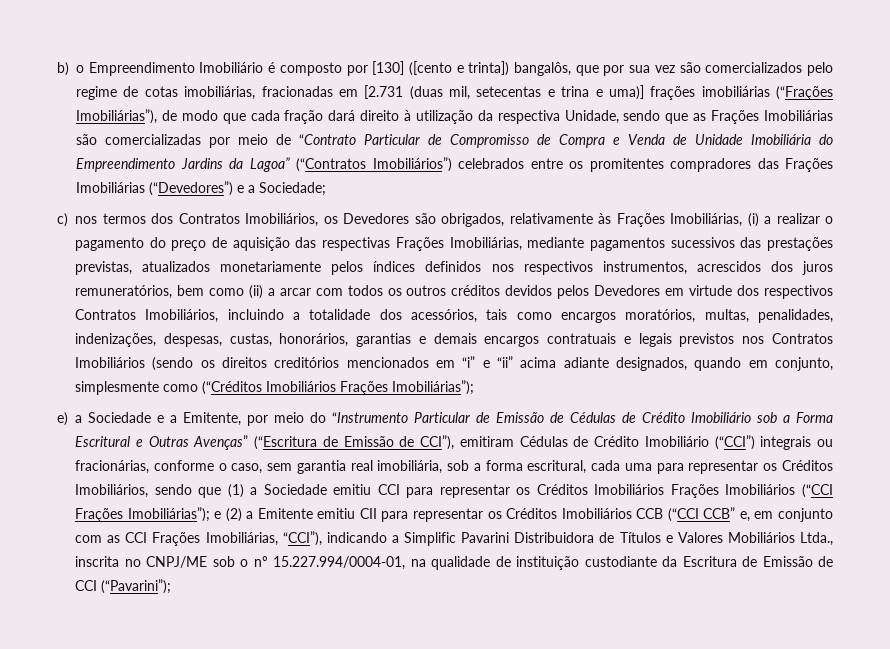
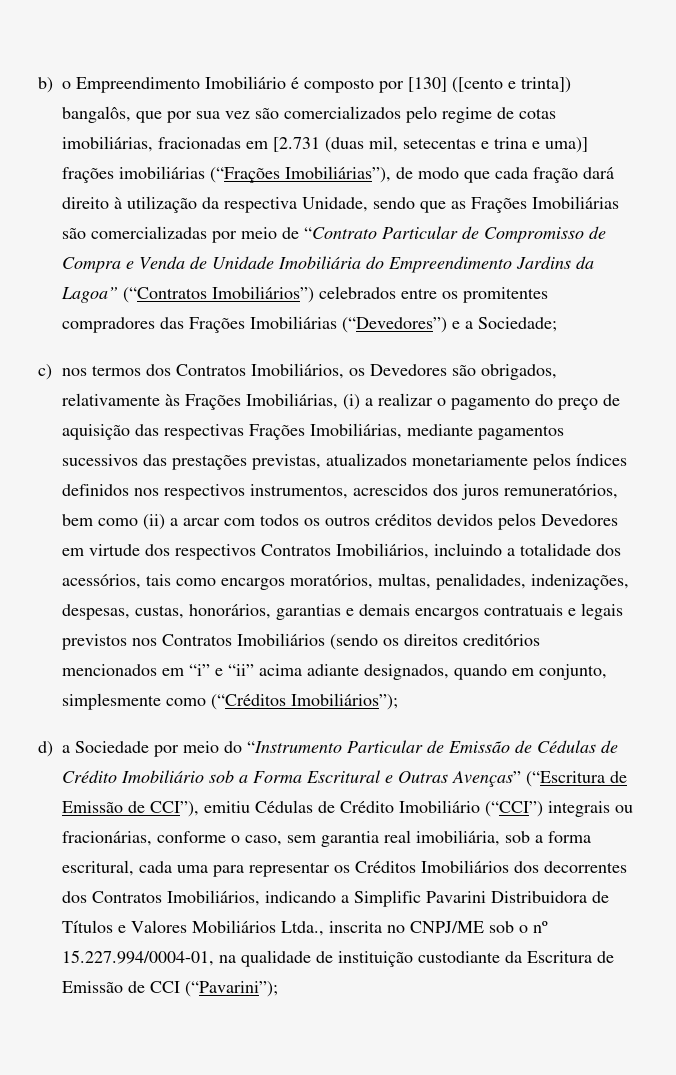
[266,380,474,395] [57,412,241,426] Imobiliários Frações Imobiliárias”); // e) a Sociedade e a Emitente, -> [291,693,399,710] [38,741,150,757] Imobiliários”); // d) a Sociedade
[459,436,514,447] emitiram -> [204,801,251,813] emitiu
[75,484,833,498] [75,507,833,522] [75,531,322,546] Imobiliários, sendo que (1) a Sociedade emitiu CCI para representar os Créditos Imobiliários Frações Imobiliários (“CCI Frações Imobiliárias”); e (2) a Emitente emitiu CII para representar os Créditos Imobiliários CCB (“CCI CCB” e, em conjunto com as CCI Frações Imobiliárias, “CCI”), -> [421,860,628,873] [62,890,261,906] Imobiliários dos decorrentes dos Contratos Imobiliários,

